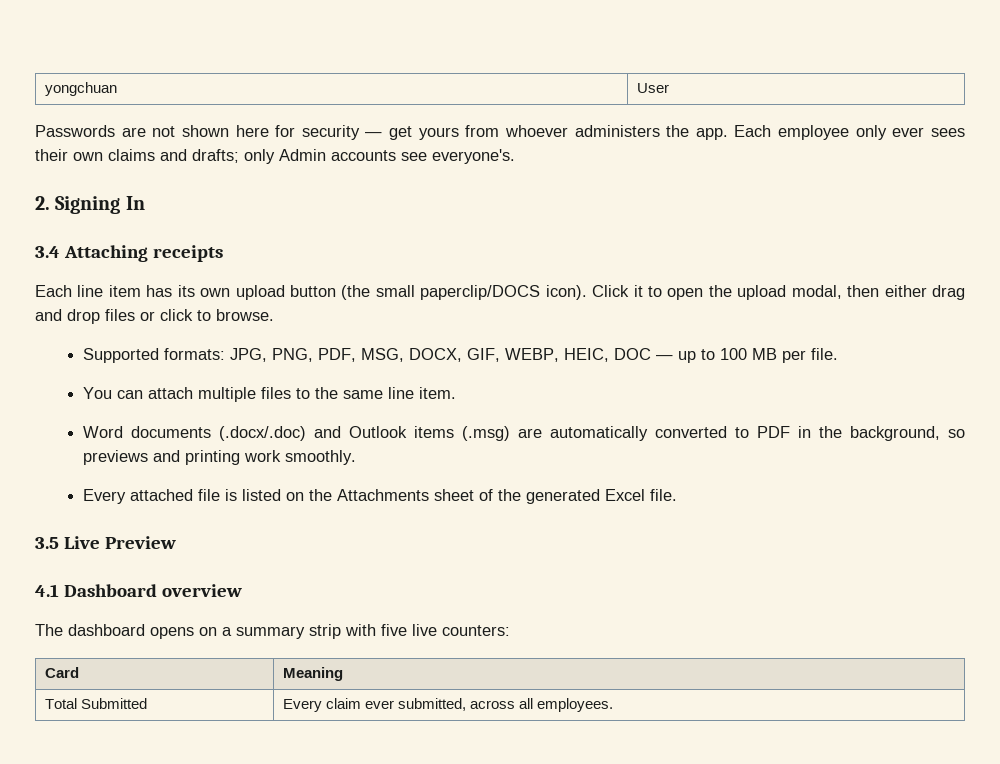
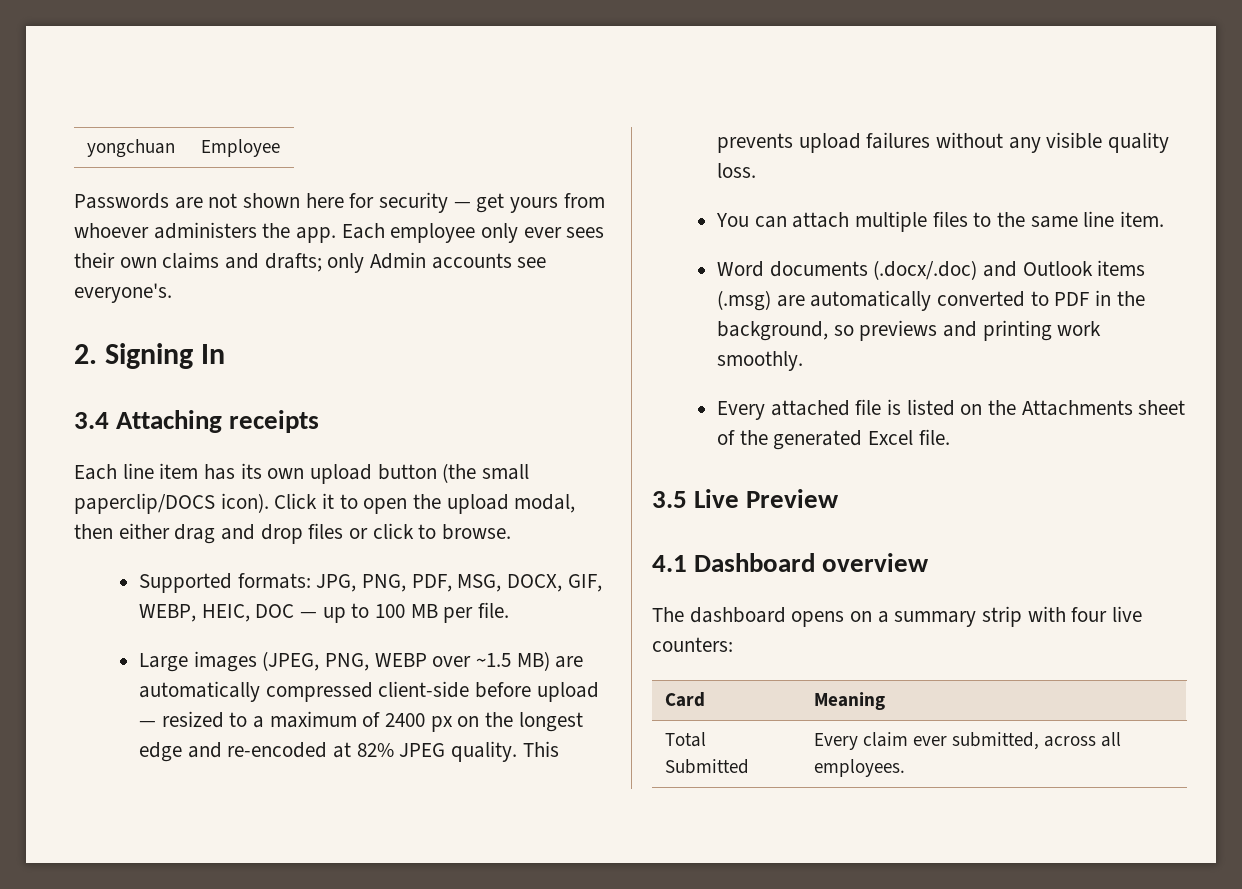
[636,83,669,93] User -> [200,139,280,157] Employee
(838, 354) none -> [138,651,584,672] [138,681,599,702] [138,711,583,732] [138,741,559,762] [716,132,1169,153] [716,163,756,178] // Large images (JPEG, PNG, WEBP over ~1.5 MB) are automatically compressed client-side before upload — resized to a maximum of 2400 px on the longest edge and re-encoded at 82% JPEG quality. This prevents upload failures without any visible quality loss.
[381,624,407,636] five -> [1071,607,1108,622] four

